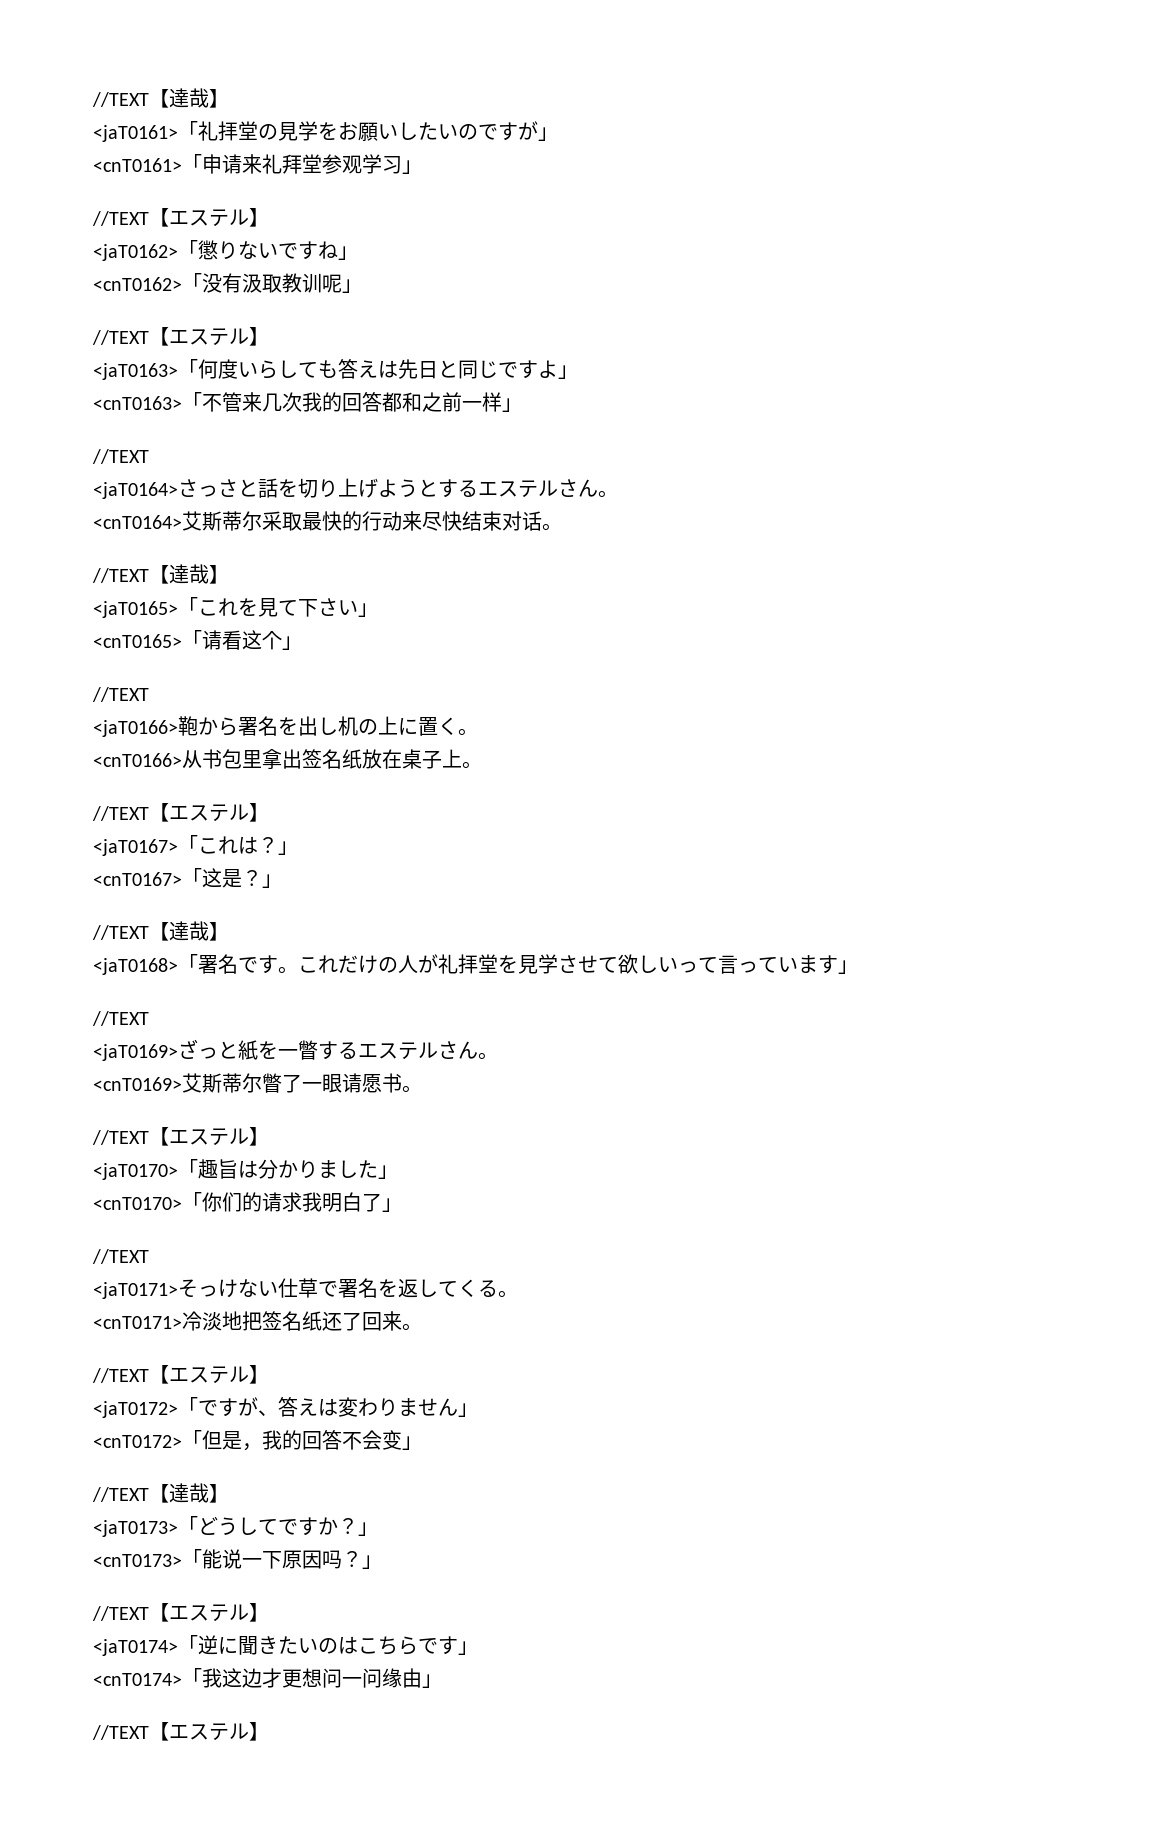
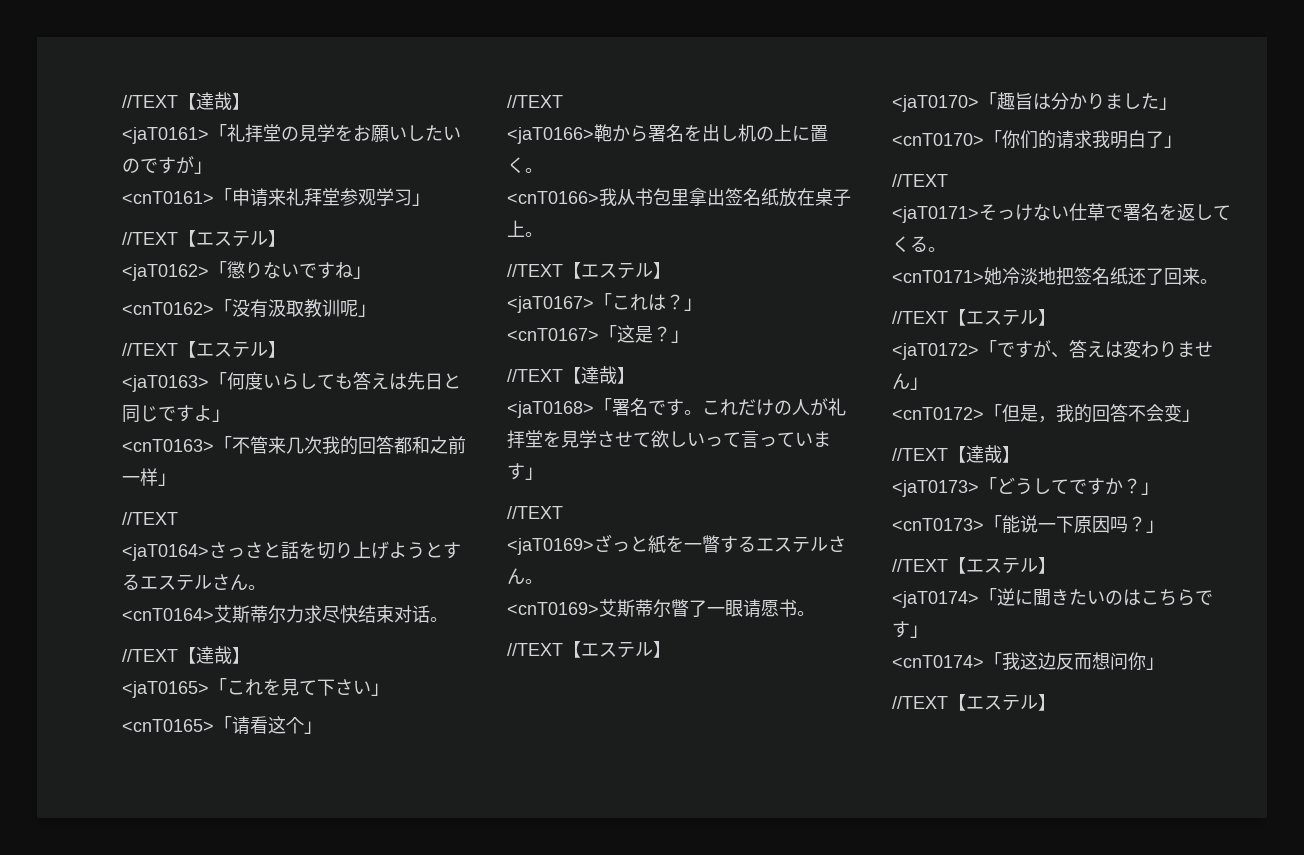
[262,511,422,531] 采取最快的行动来 -> [286,605,322,623] 力求
(182, 760) none -> [599,188,617,206] 我
(182, 1322) none -> [984,267,1002,285] 她
[262,1668,422,1688] 才更想问一问缘由 -> [1056,652,1146,670] 反而想问你

